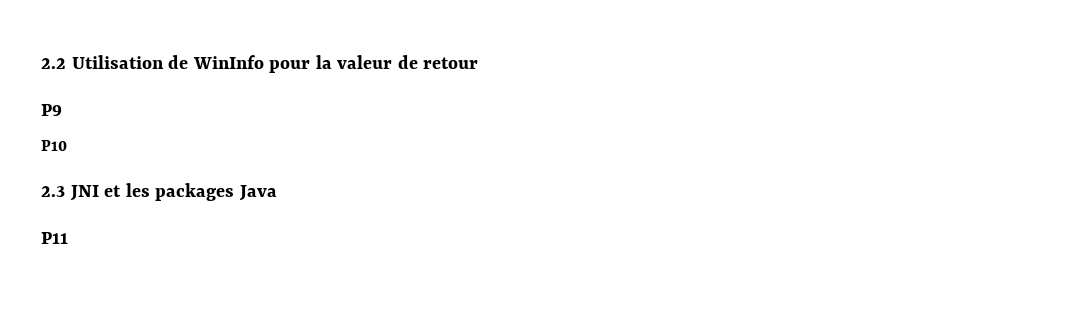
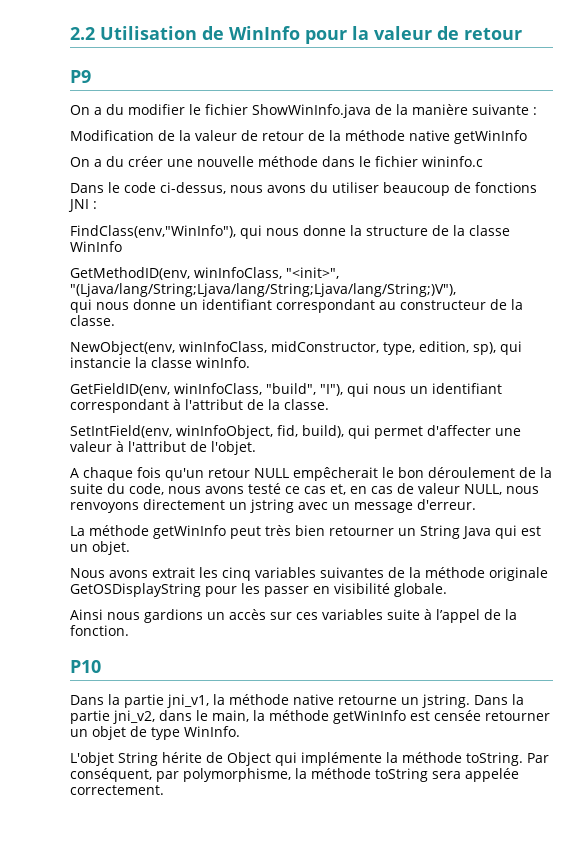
[41,140,67,151] [41,183,277,201] [41,232,68,244] P10 // 2.3 JNI et les packages Java // P11 -> [70,104,537,118] [70,130,527,144] [70,156,483,167] [70,182,537,196] [68,199,97,212] [70,225,510,239] [70,241,122,252] [70,267,339,280] [70,283,456,297] [70,299,523,313] [70,315,115,326] [70,341,522,355] [70,357,250,368] [70,383,502,397] [70,399,329,413] [70,425,521,439] [70,441,256,455] [70,467,552,481] [70,483,539,495] [70,499,476,513] [70,525,541,539] [70,541,130,555] [70,567,548,581] [70,583,447,597] [70,609,517,623] [70,625,129,636] [70,660,101,673] [70,694,524,708] [70,710,550,724] [70,726,240,740] [70,752,549,766] [70,768,519,782] [70,785,164,795] On a du modifier le fichier ShowWinInfo.java de la manière suivante : // Modification de la valeur de retour de la méthode native getWinInfo // On a du créer une nouvelle méthode dans le fichier wininfo.c // Dans le code ci-dessus, nous avons du utiliser beaucoup de fonctions JNI : // FindClass(env,"WinInfo"), qui nous donne la structure de la classe WinInfo // GetMethodID(env, winInfoClass, "<init>", "(Ljava/lang/String;Ljava/lang/String;Ljava/lang/String;)V"), // qui nous donne un identifiant correspondant au constructeur de la classe. // NewObject(env, winInfoClass, midConstructor, type, edition, sp), qui instancie la classe winInfo. // GetFieldID(env, winInfoClass, "build", "I"), qui nous un identifiant correspondant à l'attribut de la classe. // SetIntField(env, winInfoObject, fid, build), qui permet d'affecter une valeur à l'attribut de l'objet. // A chaque fois qu'un retour NULL empêcherait le bon déroulement de la suite du code, nous avons testé ce cas et, en cas de valeur NULL, nous renvoyons directement un jstring avec un message d'erreur. // La méthode getWinInfo peut très bien retourner un String Java qui est un objet. // Nous avons extrait les cinq variables suivantes de la méthode originale GetOSDisplayString pour les passer en visibilité globale. // Ainsi nous gardions un accès sur ces variables suite à l’appel de la fonction. // P10 // Dans la partie jni_v1, la méthode native retourne un jstring. Dans la partie jni_v2, dans le main, la méthode getWinInfo est censée retourner un objet de type WinInfo. // L'objet String hérite de Object qui implémente la méthode toString. Par conséquent, par polymorphisme, la méthode toString sera appelée correctement.

